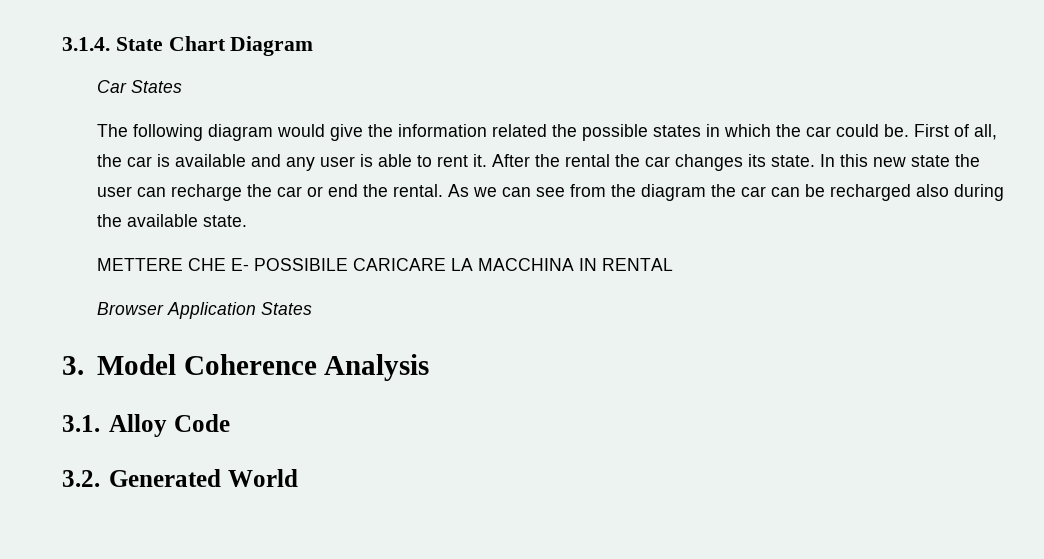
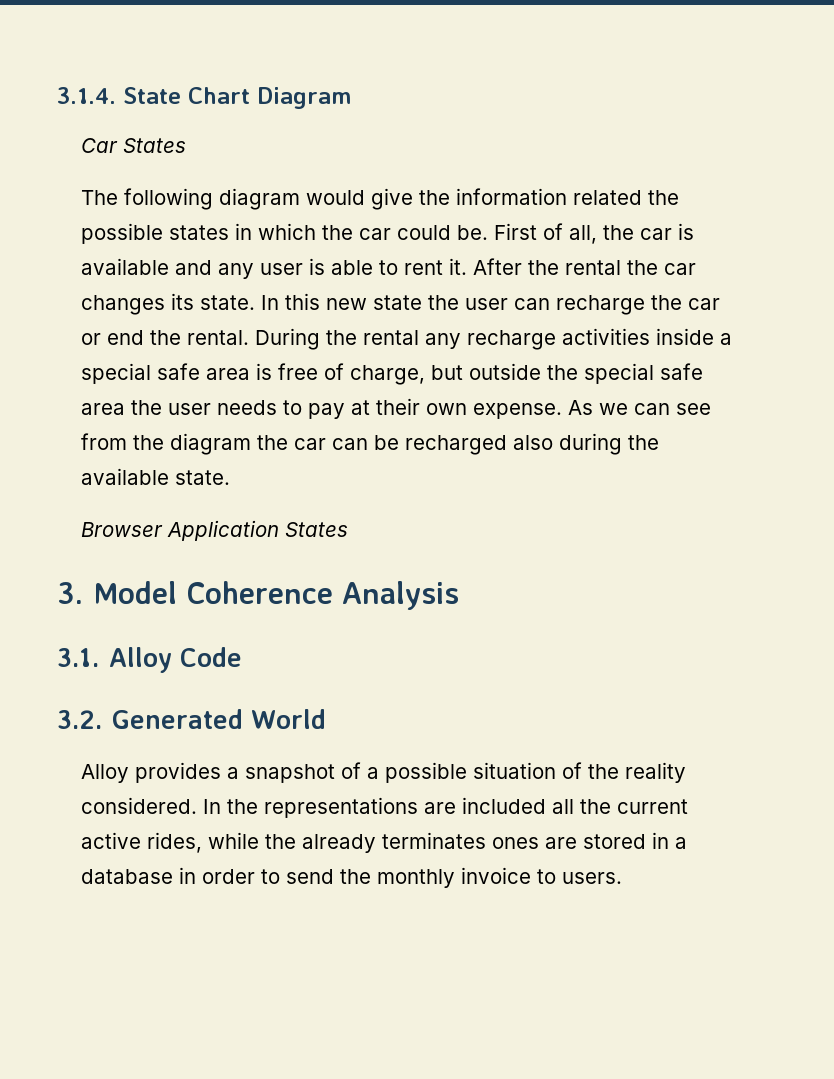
(443, 190) none -> [255,328,733,350] [81,363,704,385] [81,398,563,419] During the rental any recharge activities inside a special safe area is free of charge, but outside the special safe area the user needs to pay at their own expense.
[96,258,673,271] // METTERE CHE E- POSSIBILE CARICARE LA MACCHINA IN RENTAL -> (231, 477) none
(298, 478) none -> [81,762,687,783] [81,797,689,818] [81,832,688,853] [81,867,623,888] // Alloy provides a snapshot of a possible situation of the reality considered. In the representations are included all the current active rides, while the already terminates ones are stored in a database in order to send the monthly invoice to users.

